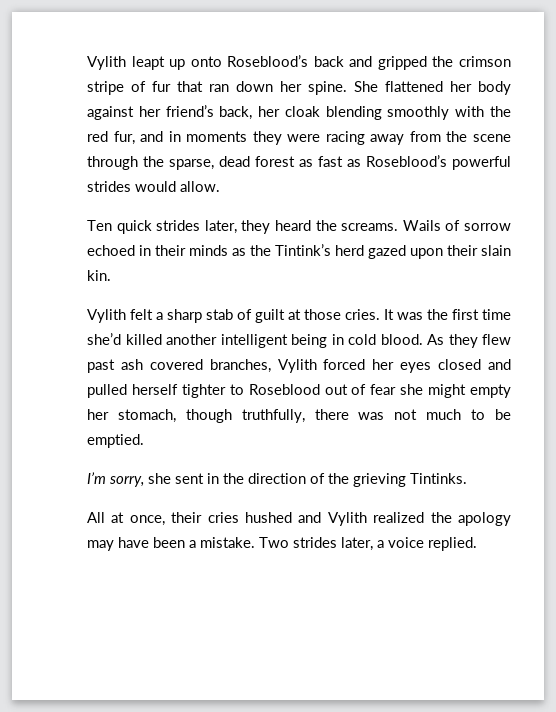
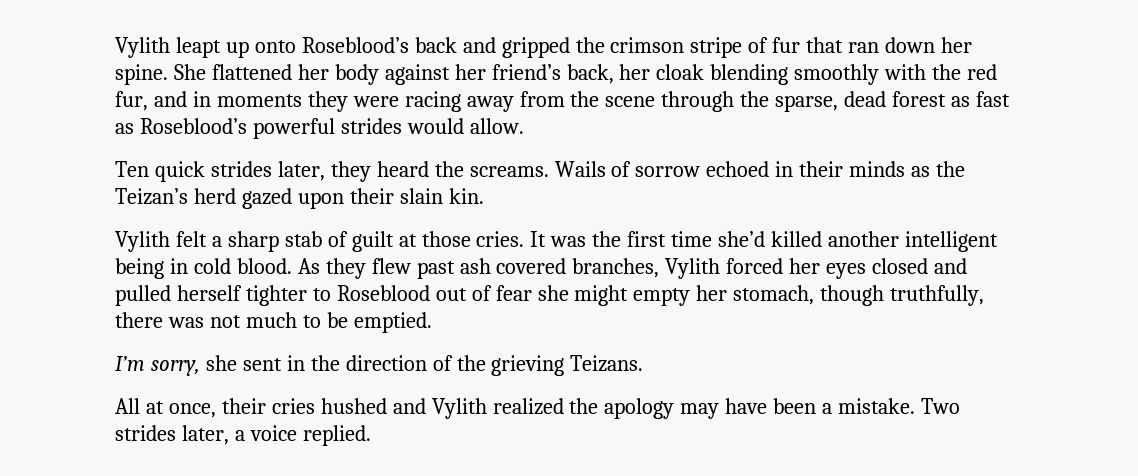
[275,244,331,256] Tintink’s -> [115,188,188,205] Teizan’s
[410,473,467,484] Tintinks. -> [570,355,644,372] Teizans.

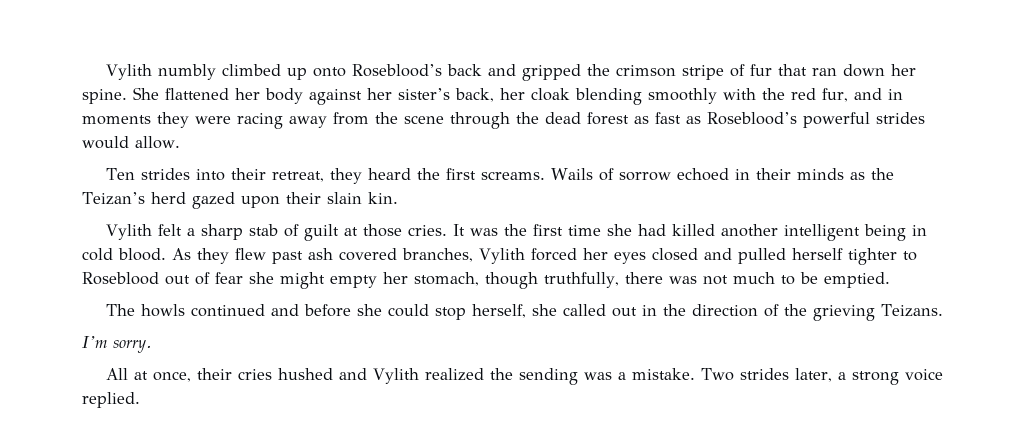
[115,37,221,58] Vylith leapt -> [105,64,281,80] Vylith numbly climbed
[491,64,561,80] friend’s -> [398,88,450,100] sister’s
[775,95,839,112] sparse, -> (539, 118) none
[154,161,325,182] quick strides later, -> [140,168,324,182] strides into their retreat,
(464, 169) none -> [445,168,476,180] first
[718,231,766,247] she’d -> [606,224,666,236] she had
[115,355,282,376] I’m sorry, she sent -> [105,304,637,320] The howls continued and before she could stop herself, she called out
(644, 363) none -> [82,336,152,353] // I’m sorry.
[604,398,817,419] apology may have been -> [518,368,612,385] sending was
(245, 435) none -> [851,371,899,385] strong

